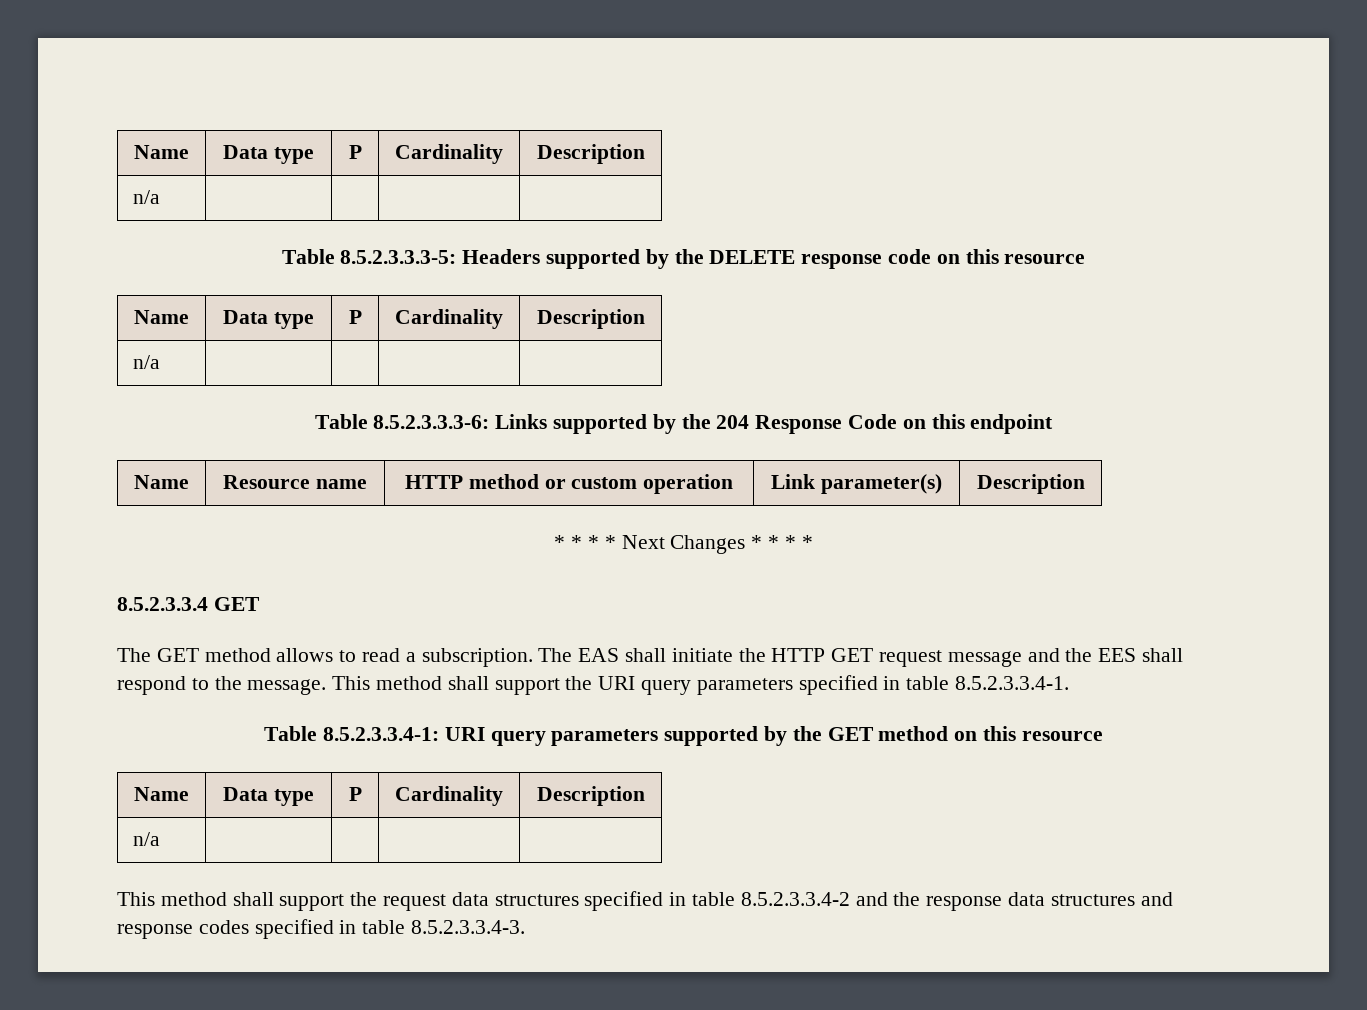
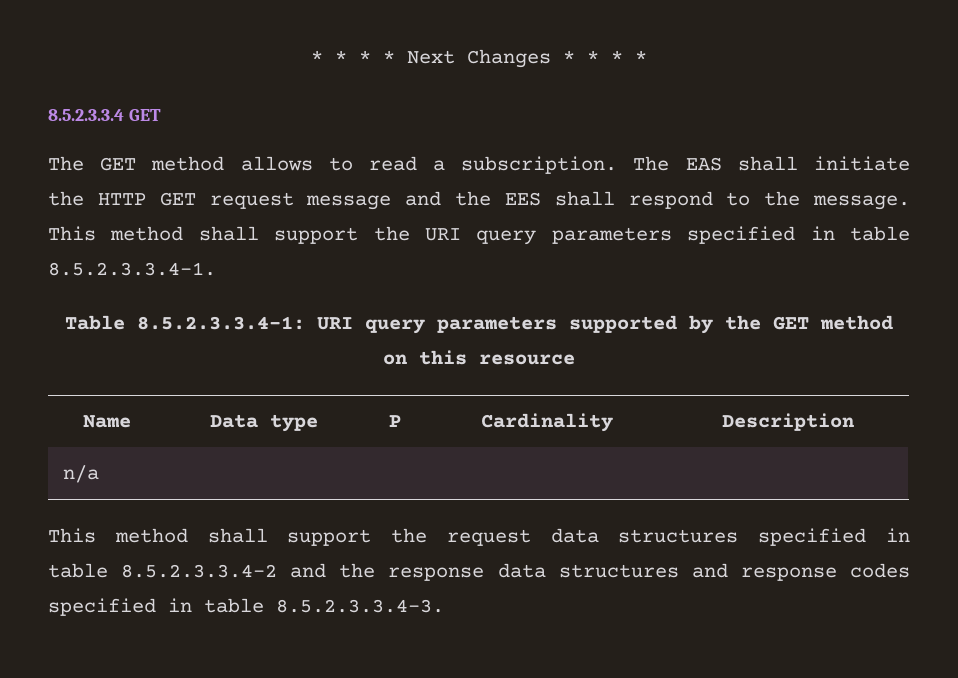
[134,145,189,159] [223,145,314,164] [348,145,362,159] [395,144,503,164] [536,144,645,164] [133,190,161,204] [281,249,1086,269] [134,310,189,324] [223,310,314,329] [348,310,362,324] [395,309,503,329] [536,309,645,329] [133,355,161,369] [314,414,1054,434] [134,475,189,489] [223,475,367,489] [404,474,734,494] [771,474,942,494] [976,474,1085,494] Name | Data type | P | Cardinality | Description // n/a | | | | // Table 8.5.2.3.3.3-5: Headers supported by the DELETE response code on this resource // Name | Data type | P | Cardinality | Description // n/a | | | | // Table 8.5.2.3.3.3-6: Links supported by the 204 Response Code on this endpoint // Name | Resource name | HTTP method or custom operation | Link parameter(s) | Description // -> (311, 56) none

